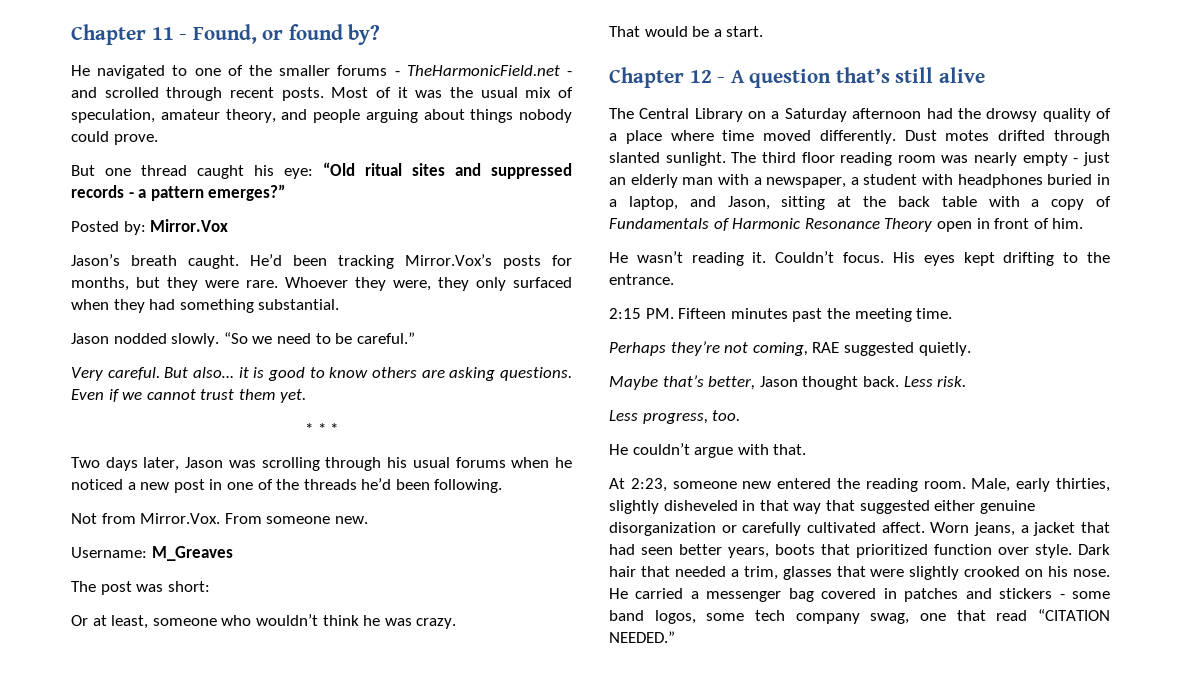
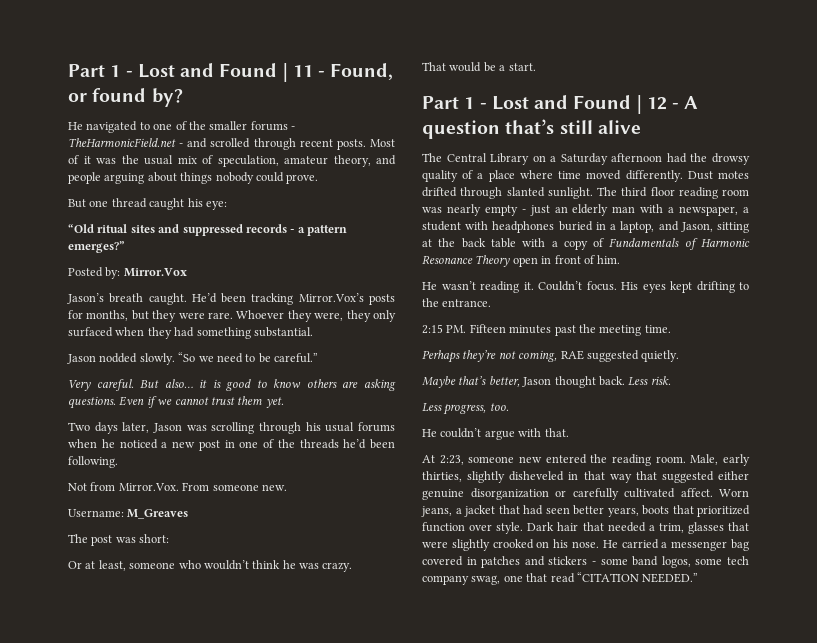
[71,24,146,45] Chapter -> [68,63,288,82] Part 1 - Lost and Found |
(313, 173) none -> (227, 205) //
[304,423,339,434] // * * * -> (284, 402) none
[609,67,684,88] Chapter -> [422,95,642,114] Part 1 - Lost and Found |

